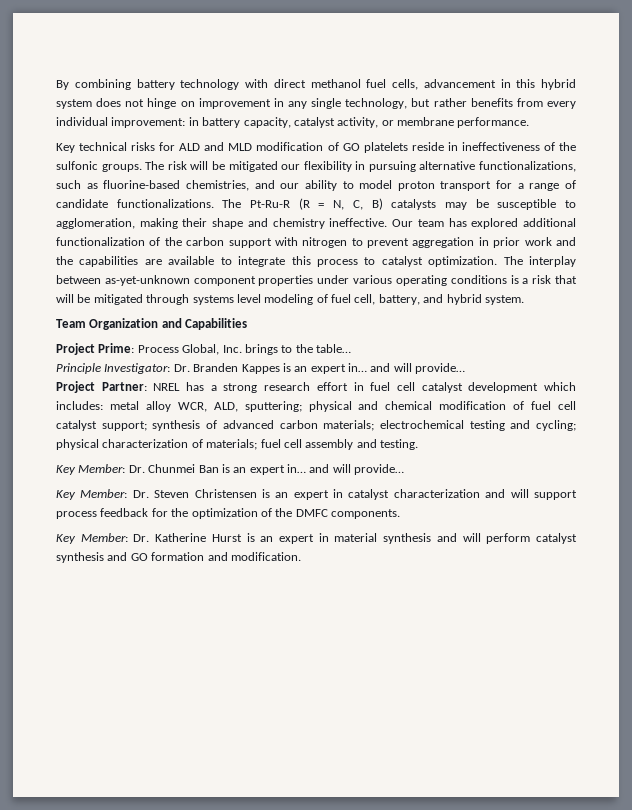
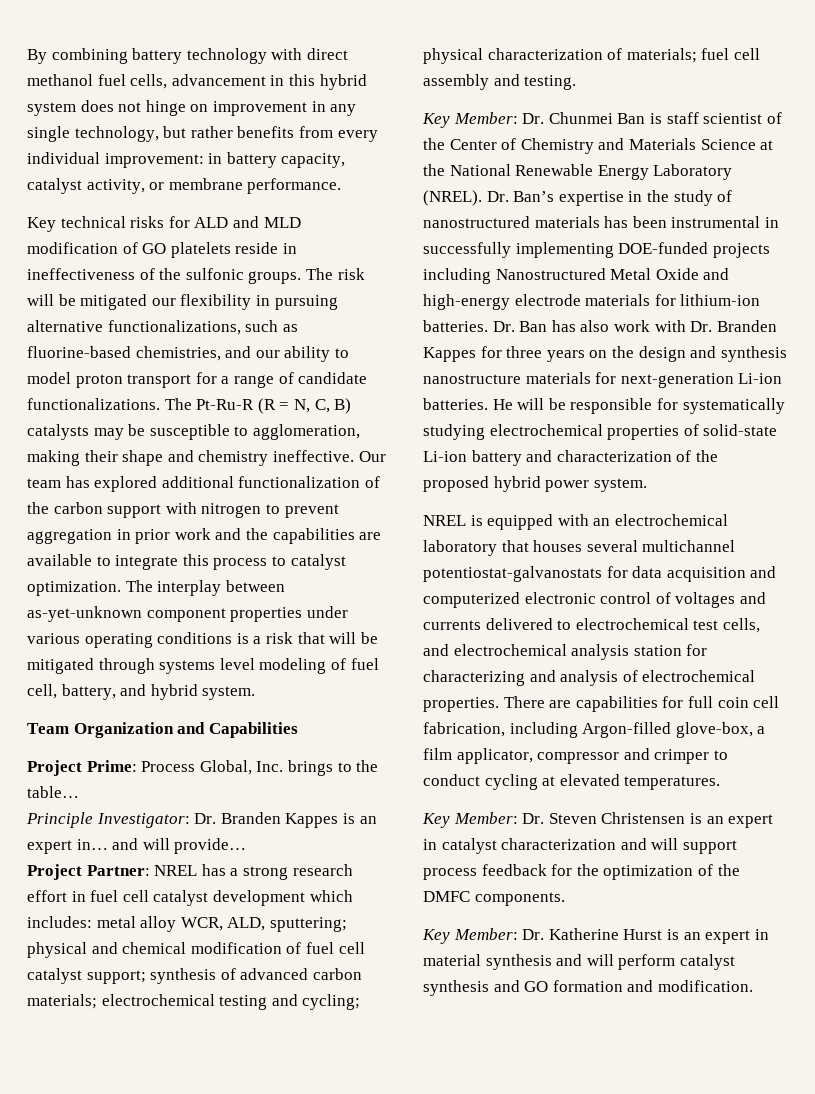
[233,464,405,475] an expert in… and will provide… -> [666,112,782,124] [423,138,774,154] [423,164,733,180] [423,190,733,206] [423,216,779,228] [423,242,770,258] [423,268,730,284] [423,294,761,310] [423,320,777,332] [423,346,787,362] [423,372,783,388] [423,398,785,414] [423,424,778,440] [423,450,718,466] [423,476,647,492] [423,514,728,530] [423,540,736,556] [423,566,777,582] [423,592,766,608] [423,618,760,633] [423,644,708,660] [423,670,756,686] [423,696,780,712] [423,722,766,738] [423,748,728,764] [423,774,721,790] staff scientist of the Center of Chemistry and Materials Science at the National Renewable Energy Laboratory (NREL). Dr. Ban’s expertise in the study of nanostructured materials has been instrumental in successfully implementing DOE-funded projects including Nanostructured Metal Oxide and high-energy electrode materials for lithium-ion batteries. Dr. Ban has also work with Dr. Branden Kappes for three years on the design and synthesis nanostructure materials for next-generation Li-ion batteries. He will be responsible for systematically studying electrochemical properties of solid-state Li-ion battery and characterization of the proposed hybrid power system. // NREL is equipped with an electrochemical laboratory that houses several multichannel potentiostat-galvanostats for data acquisition and computerized electronic control of voltages and currents delivered to electrochemical test cells, and electrochemical analysis station for characterizing and analysis of electrochemical properties. There are capabilities for full coin cell fabrication, including Argon-filled glove-box, a film applicator, compressor and crimper to conduct cycling at elevated temperatures.

